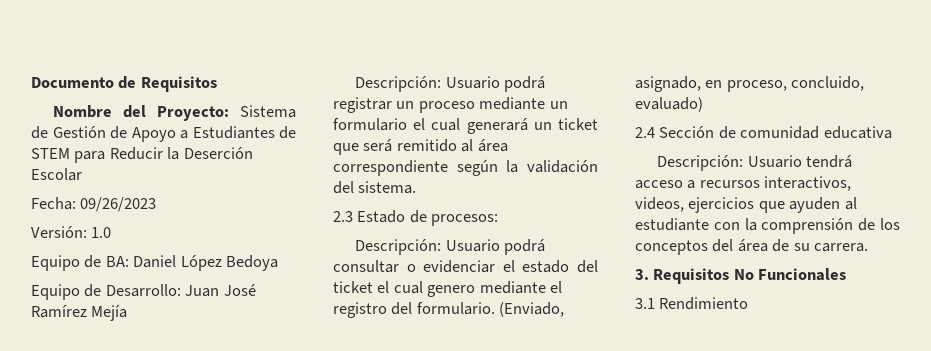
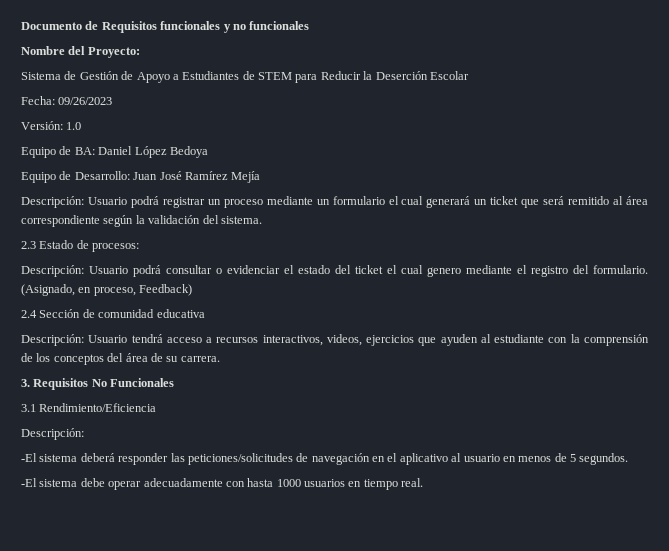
(217, 84) none -> [160,21,310,33] funcionales y no funcionales
(230, 113) none -> (140, 52) //
[499,302,565,317] [635,76,865,92] [635,97,703,112] (Enviado, asignado, en proceso, concluido, evaluado) -> [21,284,193,296] (Asignado, en proceso, Feedback)
[659,297,749,310] Rendimiento -> [39,403,157,412] [21,428,84,440] [21,453,629,465] [21,478,424,490] Rendimiento/Eficiencia // Descripción: // -El sistema deberá responder las peticiones/solicitudes de navegación en el aplicativo al usuario en menos de 5 segundos. // -El sistema debe operar adecuadamente con hasta 1000 usuarios en tiempo real.

